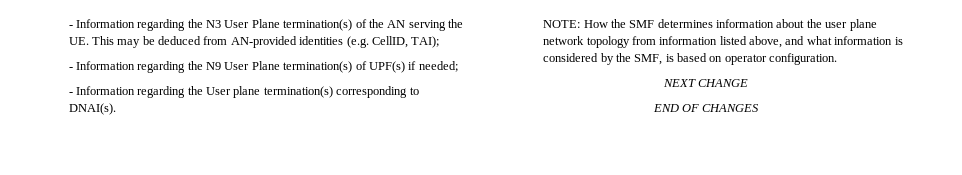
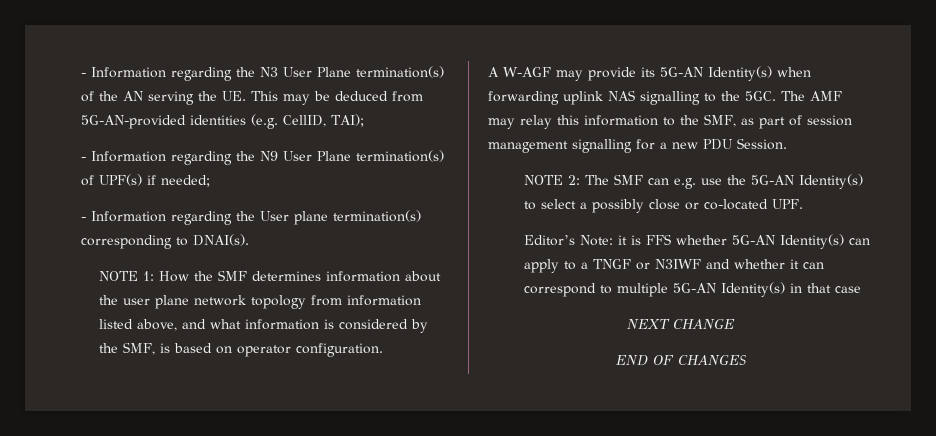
[230,36,297,48] AN-provided -> [80,115,186,129] 5G-AN-provided
[543,20,581,28] NOTE: -> [98,271,154,281] NOTE 1:
(838, 59) none -> [488,66,811,81] [488,90,842,105] [488,114,852,129] [488,138,787,153] [523,174,863,189] [523,199,803,213] [523,234,870,249] [523,259,824,273] [523,282,861,297] // A W-AGF may provide its 5G-AN Identity(s) when forwarding uplink NAS signalling to the 5GC. The AMF may relay this information to the SMF, as part of session management signalling for a new PDU Session. // NOTE 2: The SMF can e.g. use the 5G-AN Identity(s) to select a possibly close or co-located UPF. // Editor’s Note: it is FFS whether 5G-AN Identity(s) can apply to a TNGF or N3IWF and whether it can correspond to multiple 5G-AN Identity(s) in that case

